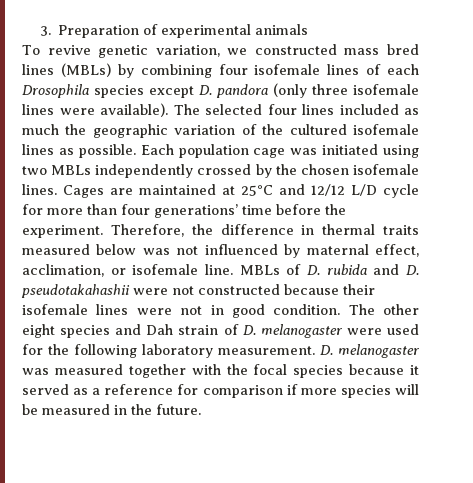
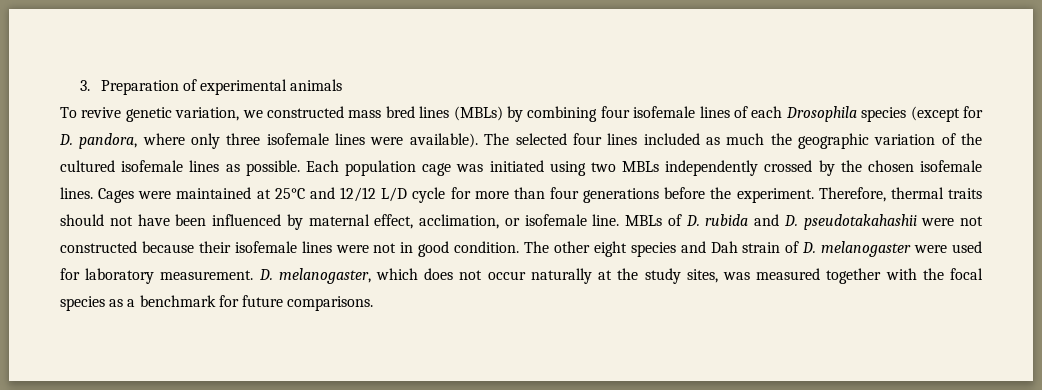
[149,83,307,98] except D. pandora (only -> [910,106,983,122] [59,133,221,149] (except for D. pandora, where only
[110,188,133,195] are -> [138,191,172,199] were
[154,204,272,218] generations’ time -> [583,188,660,203] generations
[191,224,419,235] [22,244,199,255] the difference in thermal traits measured below was not -> [890,187,982,199] [60,214,207,226] thermal traits should not have been
[48,344,137,358] the following -> (80, 274) none
[338,344,420,358] melanogaster -> [278,268,718,284] melanogaster, which does not occur naturally at the study sites,
[349,364,419,375] [22,384,419,398] [22,404,201,415] because it served as a reference for comparison if more species will be measured in the future. -> [109,295,374,311] as a benchmark for future comparisons.

